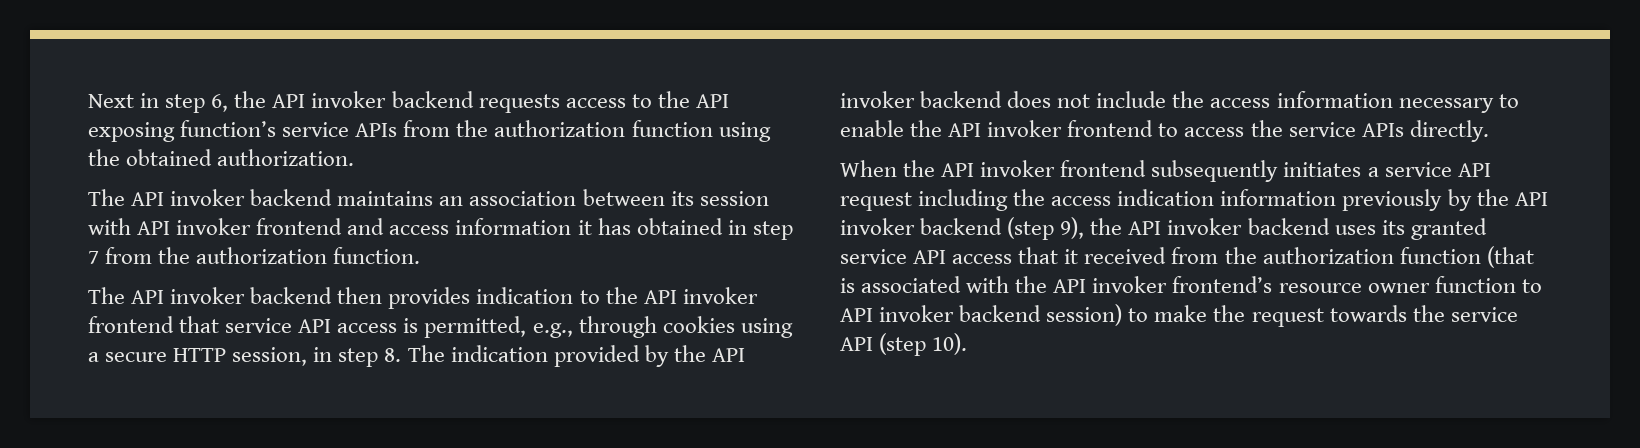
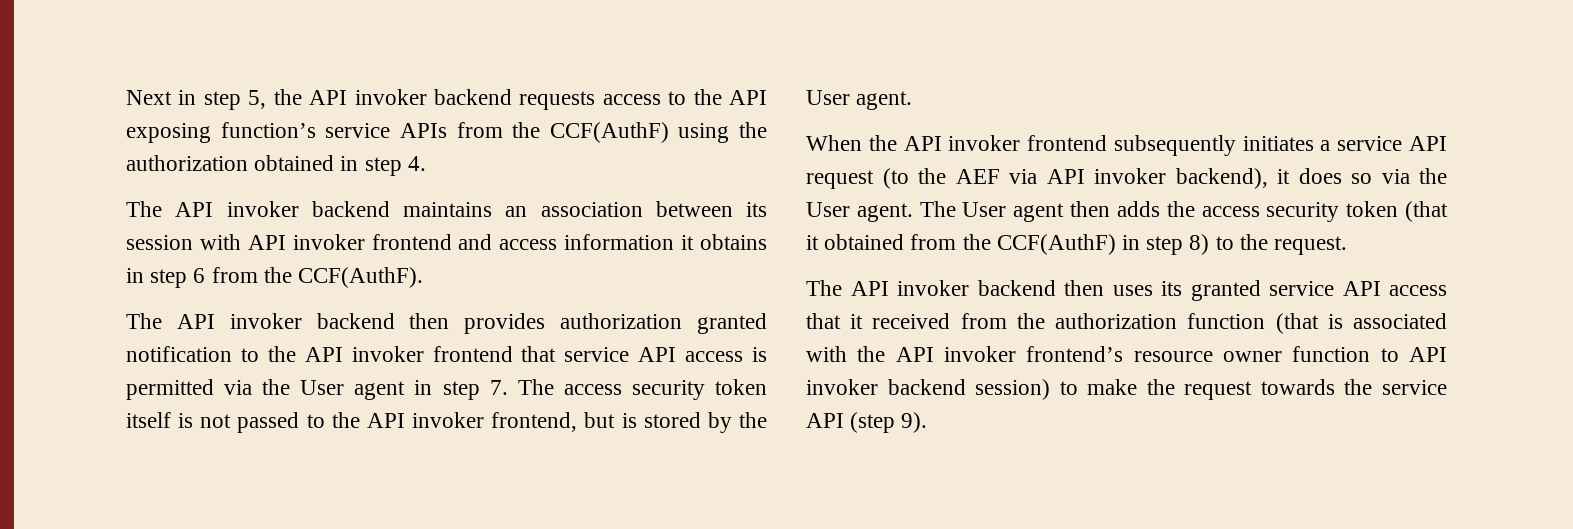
[211,94,229,112] 6, -> [248,90,267,109] 5,
[494,120,771,142] [88,149,355,166] authorization function using the obtained authorization. -> [549,122,767,143] [126,155,426,176] CCF(AuthF) using the authorization obtained in step 4.
[597,218,793,240] [88,247,421,264] has obtained in step 7 from the authorization function. -> [700,234,767,250] [126,267,424,288] obtains in step 6 from the CCF(AuthF).
[476,287,574,304] indication -> [560,313,767,334] [126,346,232,362] authorization granted notification
[424,316,793,338] [88,345,745,367] [840,91,1519,113] [840,120,1489,142] permitted, e.g., through cookies using a secure HTTP session, in step 8. The indication provided by the API invoker backend does not include the access information necessary to enable the API invoker frontend to access the service APIs directly. -> [126,379,767,400] [126,412,767,433] [806,90,913,110] permitted via the User agent in step 7. The access security token itself is not passed to the API invoker frontend, but is stored by the User agent.
[918,189,1548,211] [840,217,1330,240] including the access indication information previously by the API invoker backend (step 9), the API invoker backend -> [882,168,1447,189] [806,201,1448,222] [806,234,1348,255] [806,280,1104,296] (to the AEF via API invoker backend), it does so via the User agent. The User agent then adds the access security token (that it obtained from the CCF(AuthF) in step 8) to the request. // The API invoker backend then
[932,333,968,355] 10). -> [901,412,928,433] 9).

